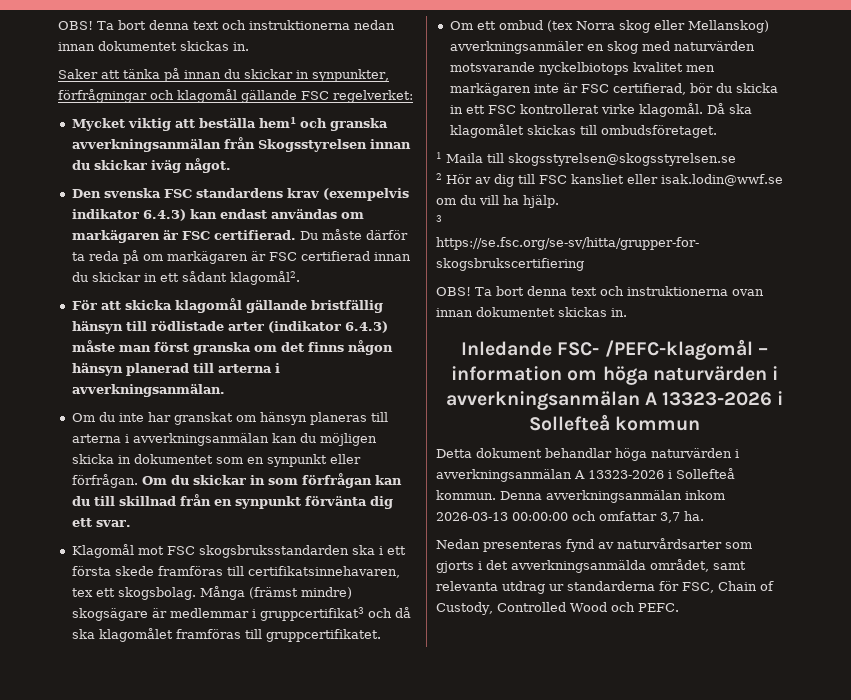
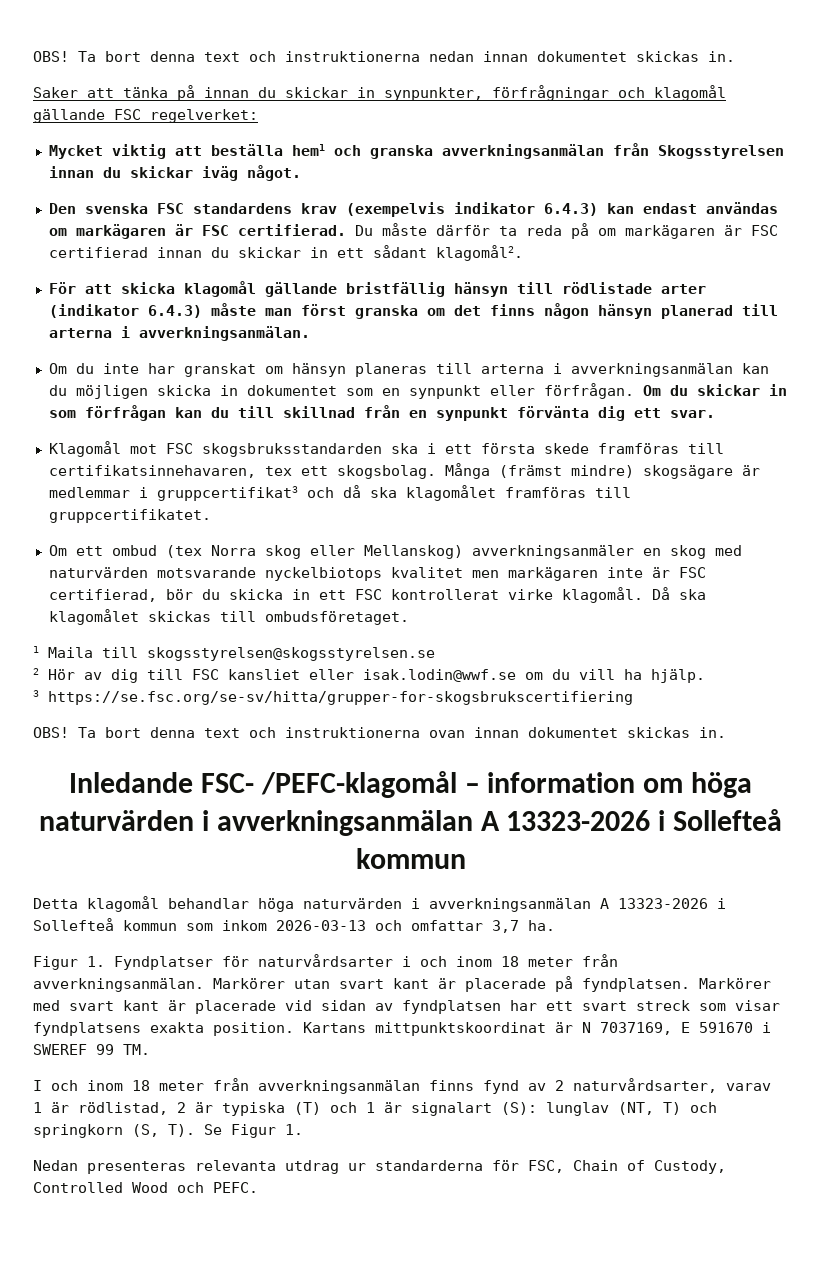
[476,448,542,458] dokument -> [87,896,159,912] klagomål
[436,490,682,503] kommun. Denna avverkningsanmälan -> [123,920,213,931] kommun som
[512,512,568,521] 00:00:00 -> (366, 925) none
[436,538,752,552] [436,559,746,573] Nedan presenteras fynd av naturvårdsarter som gjorts i det avverkningsanmälda området, samt -> [33,954,618,970] [33,976,771,992] [33,1000,780,1014] [33,1022,771,1036] [33,1044,150,1055] [33,1078,771,1094] [33,1102,717,1116] [33,1124,303,1138] [33,1160,186,1174] Figur 1. Fyndplatser för naturvårdsarter i och inom 18 meter från avverkningsanmälan. Markörer utan svart kant är placerade på fyndplatsen. Markörer med svart kant är placerade vid sidan av fyndplatsen har ett svart streck som visar fyndplatsens exakta position. Kartans mittpunktskoordinat är N 7037169, E 591670 i SWEREF 99 TM. // I och inom 18 meter från avverkningsanmälan finns fynd av 2 naturvårdsarter, varav 1 är rödlistad, 2 är typiska (T) och 1 är signalart (S): lunglav (NT, T) och springkorn (S, T). Se Figur 1. // Nedan presenteras

